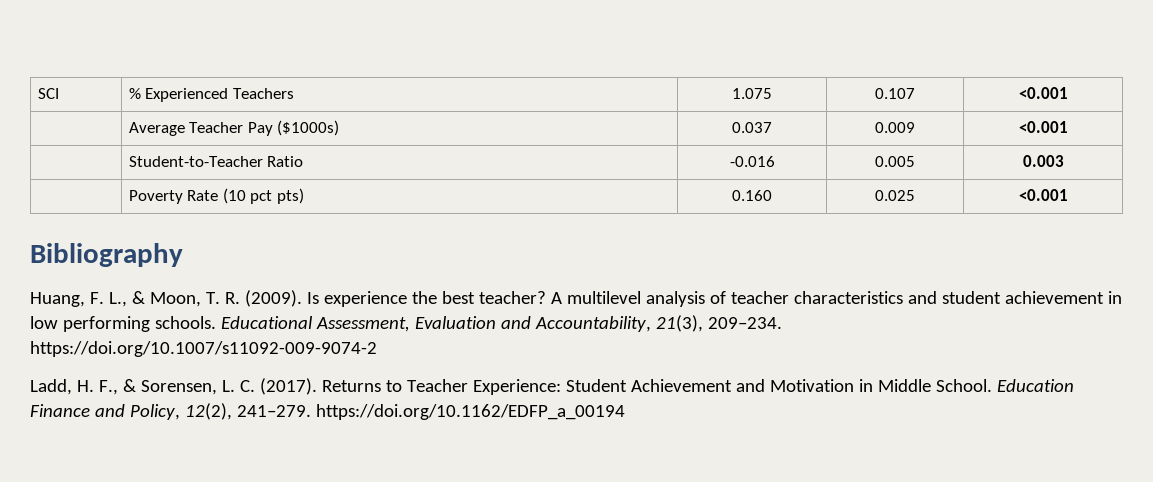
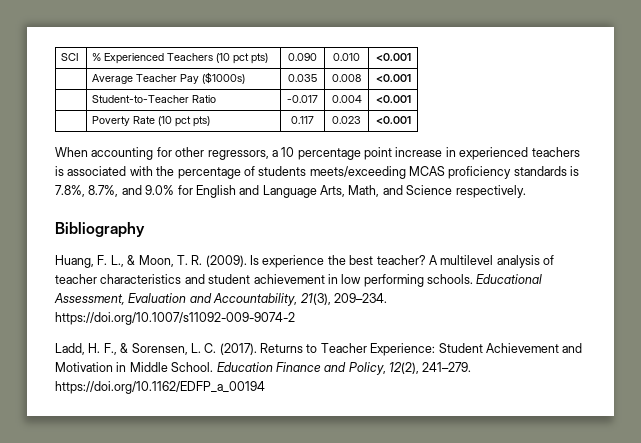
[732,88,772,99] [875,88,915,99] | 1.075 | 0.107 -> [216,53,269,64] [288,53,317,61] [333,53,360,61] (10 pct pts) | 0.090 | 0.010
[732,122,772,133] [875,122,915,133] 0.037 | 0.009 -> [288,74,317,82] [332,74,361,82] 0.035 | 0.008
[729,156,775,167] [875,156,915,167] [1022,155,1064,167] -0.016 | 0.005 | 0.003 -> [287,95,318,103] [331,95,362,103] [375,95,411,103] -0.017 | 0.004 | <0.001
[732,190,772,201] [875,190,915,201] [1018,189,1068,201] 0.160 | 0.025 | <0.001 -> [291,116,314,124] [332,116,361,124] [375,116,411,124] [55,147,580,160] [55,166,580,179] [55,185,526,198] 0.117 | 0.023 | <0.001 // When accounting for other regressors, a 10 percentage point increase in experienced teachers is associated with the percentage of students meets/exceeding MCAS proficiency standards is 7.8%, 8.7%, and 9.0% for English and Language Arts, Math, and Science respectively.

